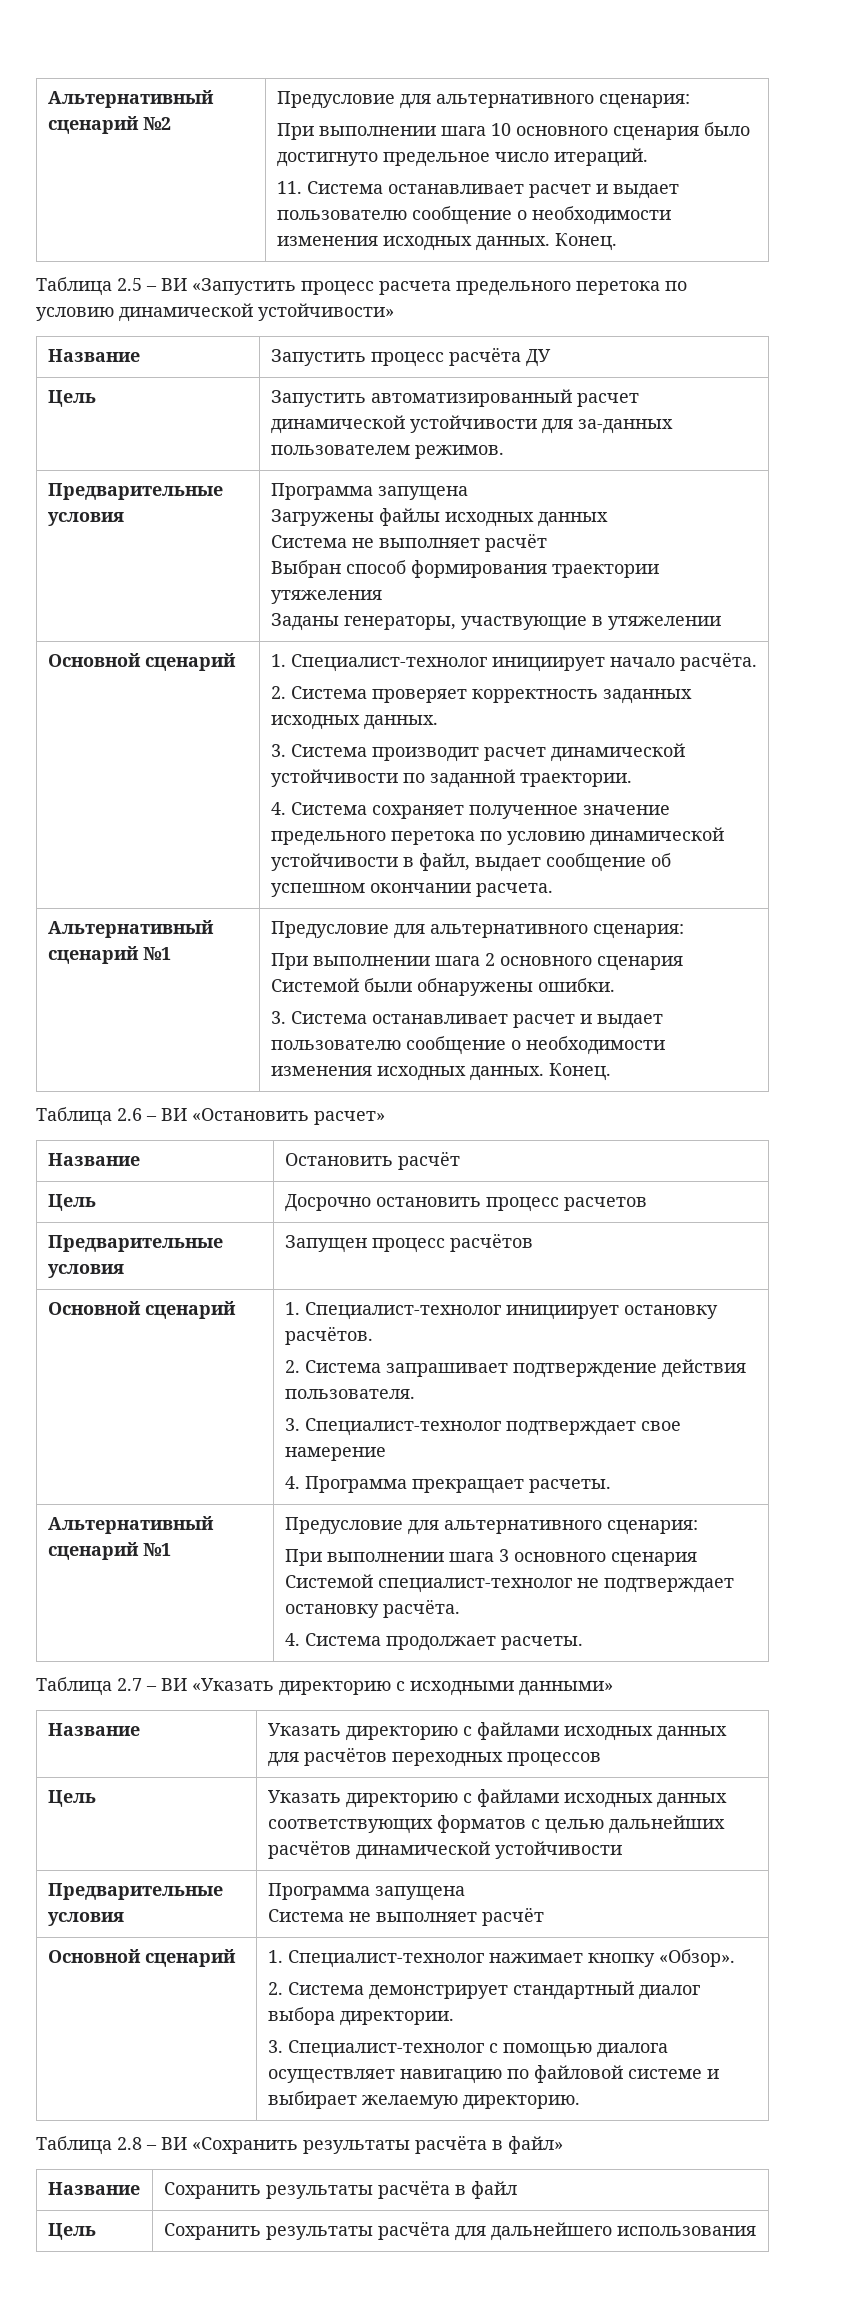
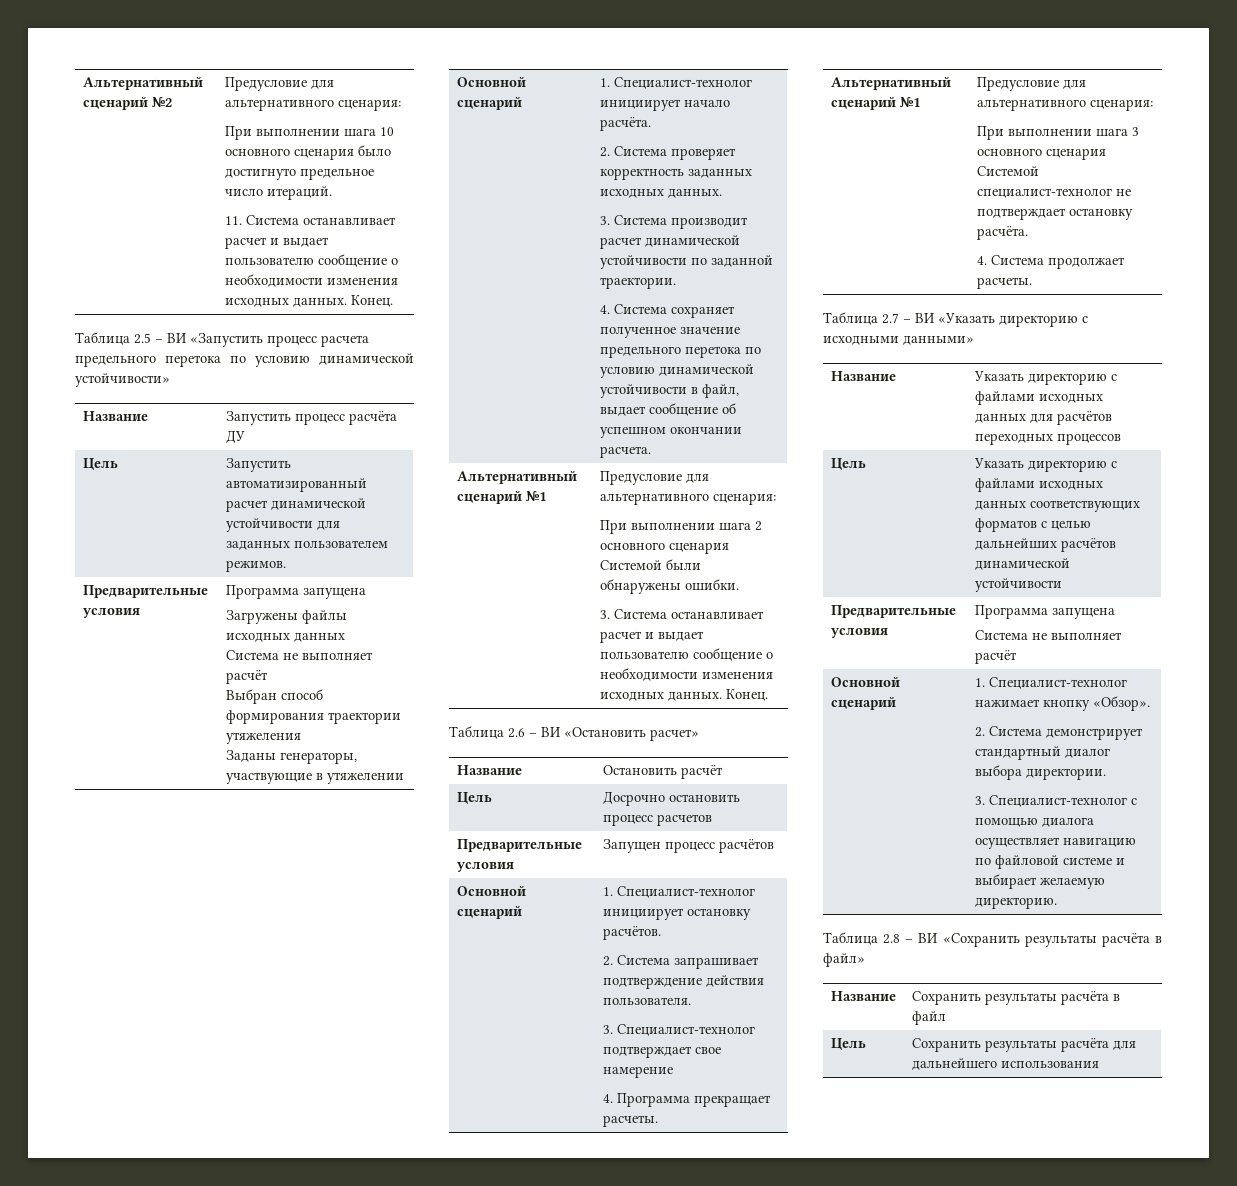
[577,419,673,434] за-данных -> [225,541,290,550] заданных

